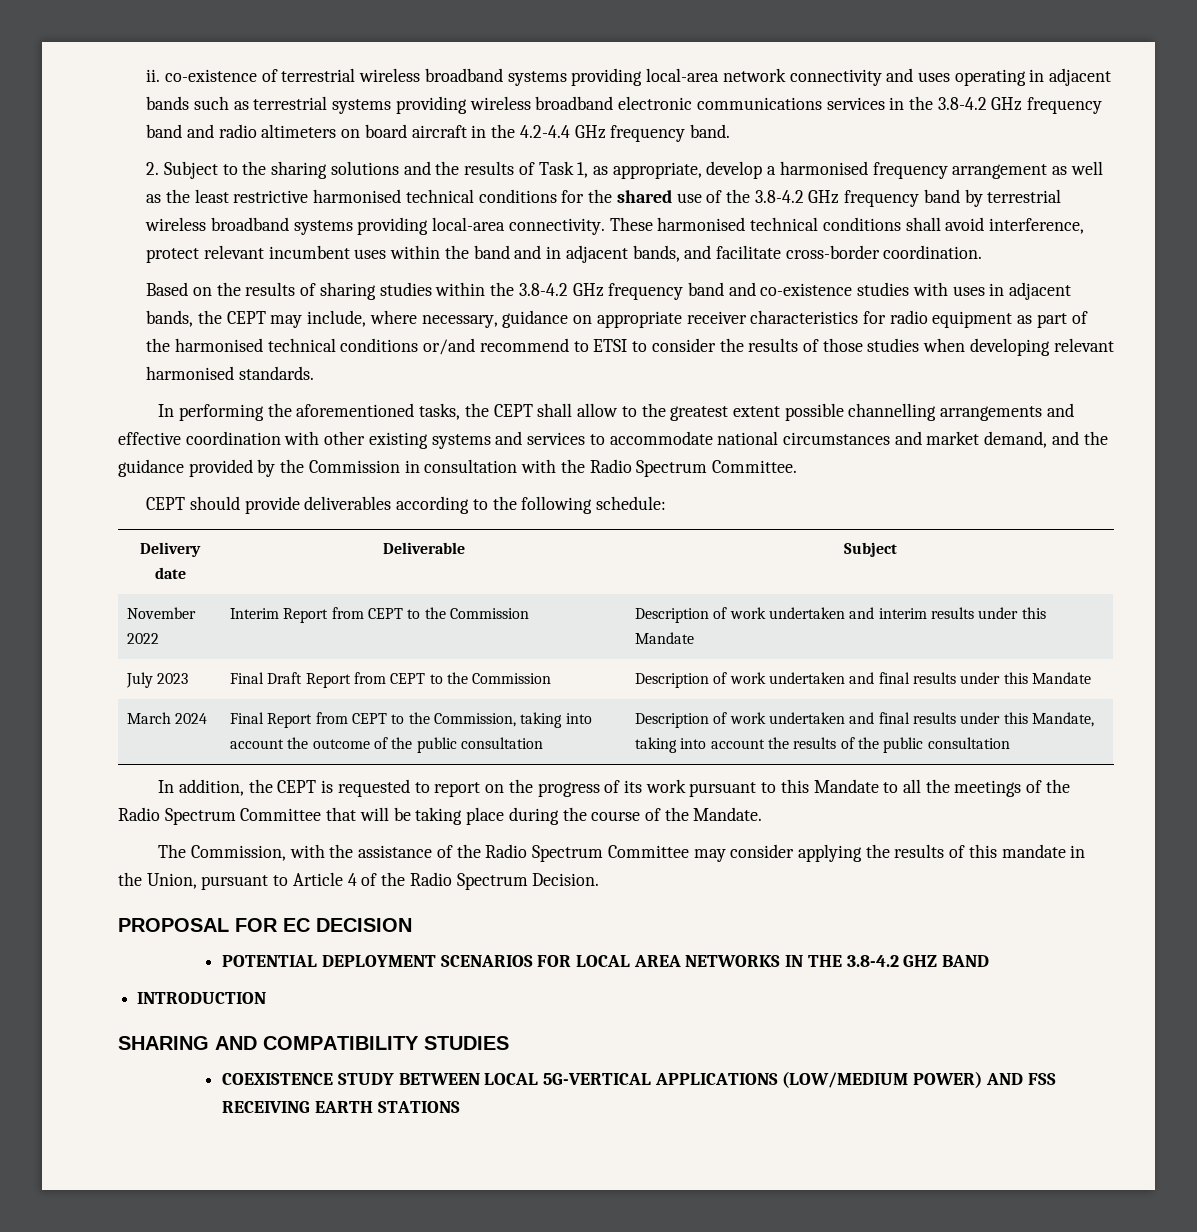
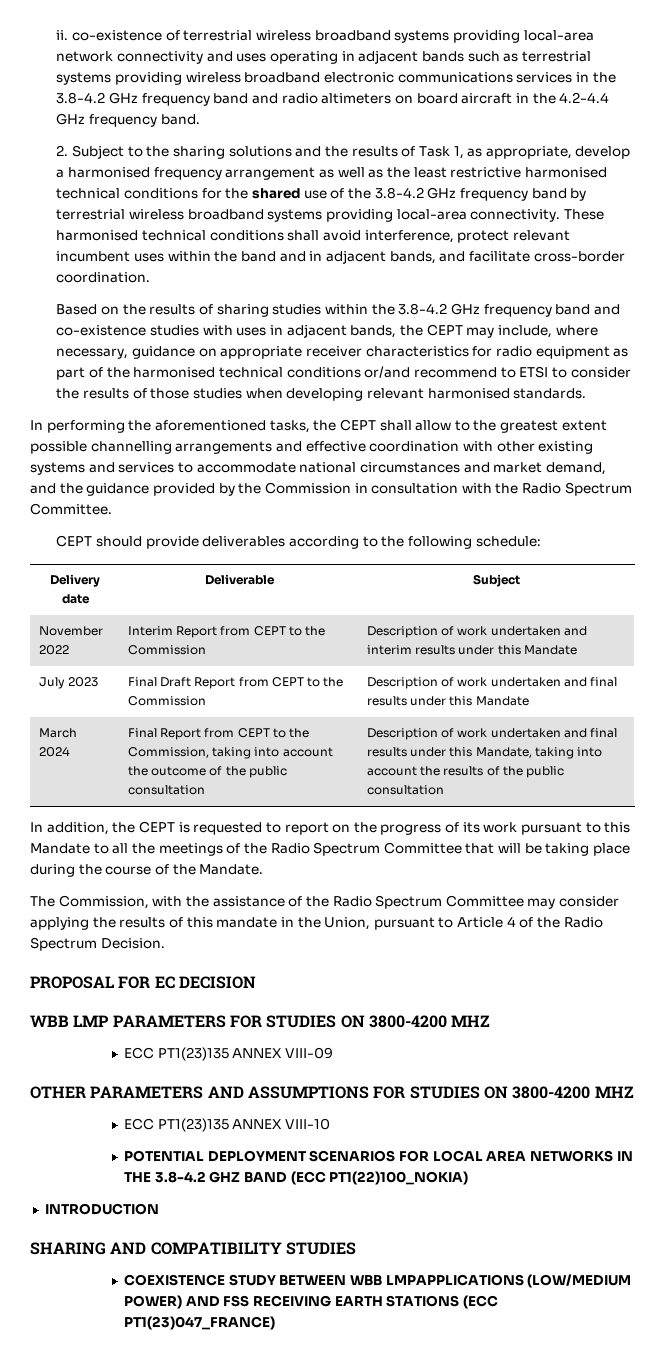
(412, 925) none -> [30,1015,491,1028] [124,1047,334,1061] [30,1086,634,1099] [124,1118,331,1132] // WBB LMP PARAMETERS FOR STUDIES ON 3800-4200 MHZ // ECC PT1(23)135 ANNEX VIII-09 // OTHER PARAMETERS AND ASSUMPTIONS FOR STUDIES ON 3800-4200 MHZ // ECC PT1(23)135 ANNEX VIII-10
(990, 961) none -> [290,1171,469,1185] (ECC PT1(22)100_NOKIA)
[484,1073,778,1085] LOCAL 5G-VERTICAL APPLICATIONS -> [350,1274,524,1286] WBB LMPAPPLICATIONS
(460, 1107) none -> [463,1295,499,1309] [124,1316,276,1330] (ECC PT1(23)047_FRANCE)

